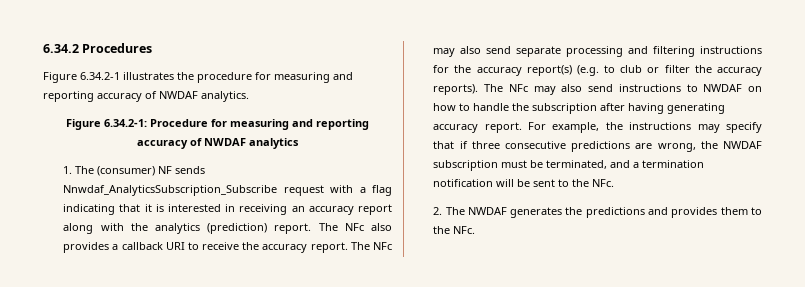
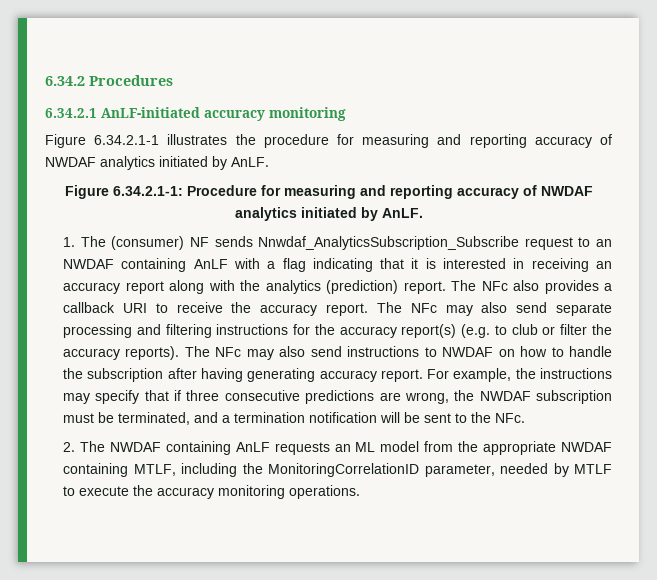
[43,72,120,83] // Figure 6.34.2-1 -> [45,107,346,121] [45,134,160,148] // 6.34.2.1 AnLF-initiated accuracy monitoring // Figure 6.34.2.1-1
[201,91,249,102] [66,119,147,130] analytics. // Figure 6.34.2-1: -> [100,156,269,170] [64,185,183,199] analytics initiated by AnLF. // Figure 6.34.2.1-1:
(299, 143) none -> [300,207,423,221] initiated by AnLF.
(324, 190) none -> [578,237,612,247] [63,258,228,272] to an NWDAF containing AnLF
[510,207,762,218] [433,226,476,234] generates the predictions and provides them to the NFc. -> [165,441,612,455] [63,463,612,477] [63,485,361,499] containing AnLF requests an ML model from the appropriate NWDAF containing MTLF, including the MonitoringCorrelationID parameter, needed by MTLF to execute the accuracy monitoring operations.

